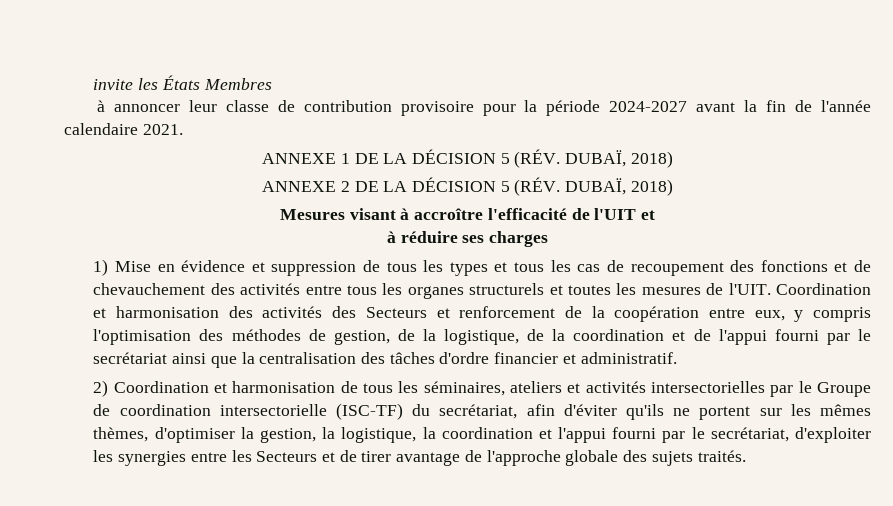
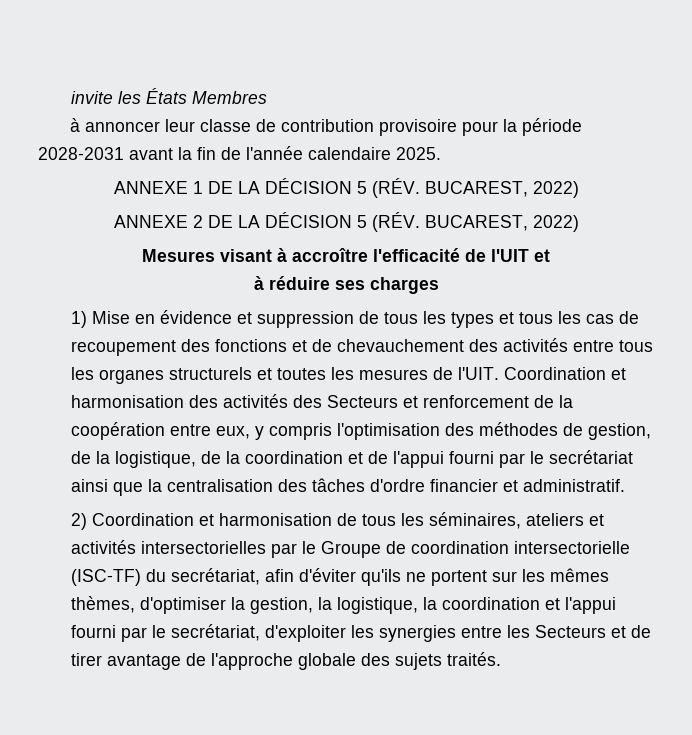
[609,101,688,112] 2024-2027 -> [38,147,124,160] 2028-2031
[142,124,183,135] 2021. -> [396,147,441,160] 2025.
[565,150,673,168] DUBAÏ, 2018) -> [424,181,579,198] BUCAREST, 2022)
[565,178,673,196] DUBAÏ, 2018) -> [424,215,579,232] BUCAREST, 2022)

